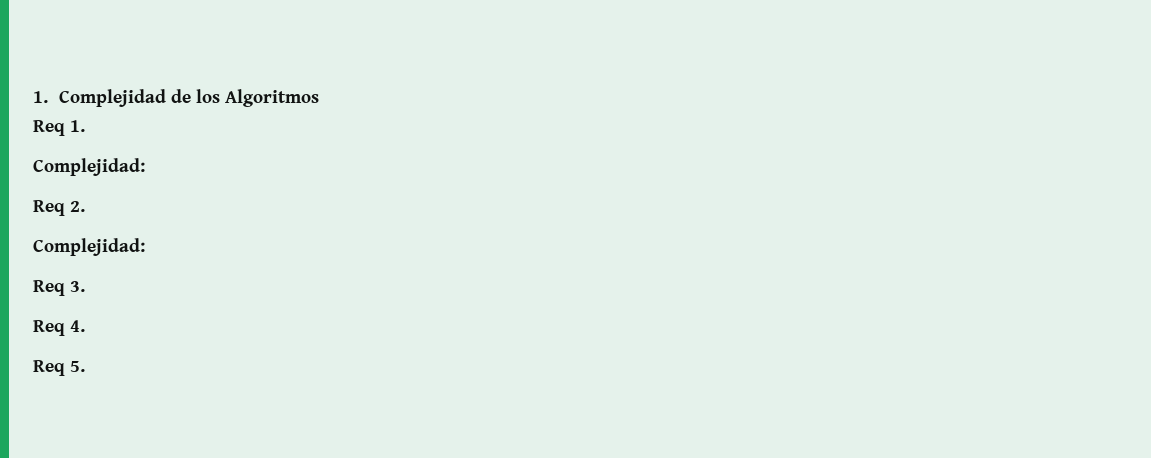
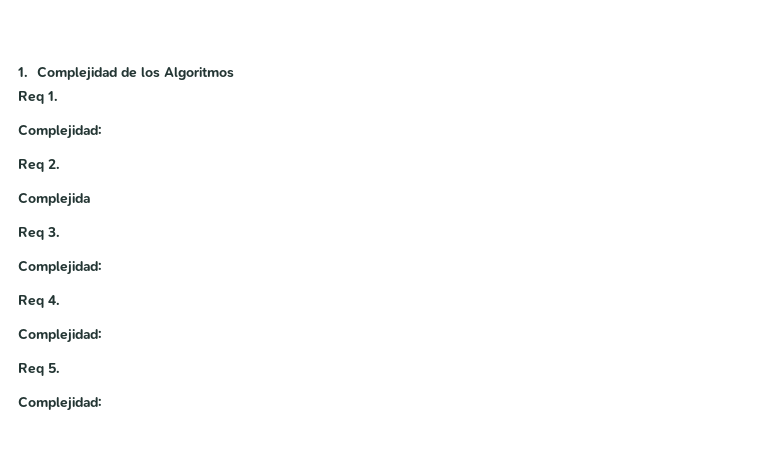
[33,238,145,256] Complejidad: -> [18,192,90,207] Complejida
(85, 286) none -> [18,260,102,275] // Complejidad:
(85, 326) none -> [18,328,102,343] // Complejidad:
(85, 366) none -> [18,396,102,411] // Complejidad:

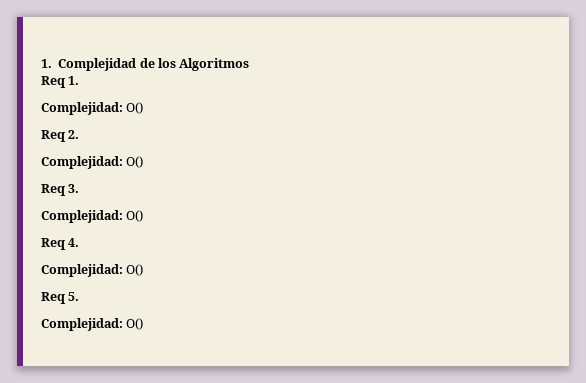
(102, 131) none -> [126,102,144,114] O()
[18,192,90,207] Complejida -> [41,156,144,169] Complejidad: O()
(102, 267) none -> [126,210,144,222] O()
(102, 335) none -> [126,264,144,276] O()
(102, 403) none -> [126,318,144,330] O()

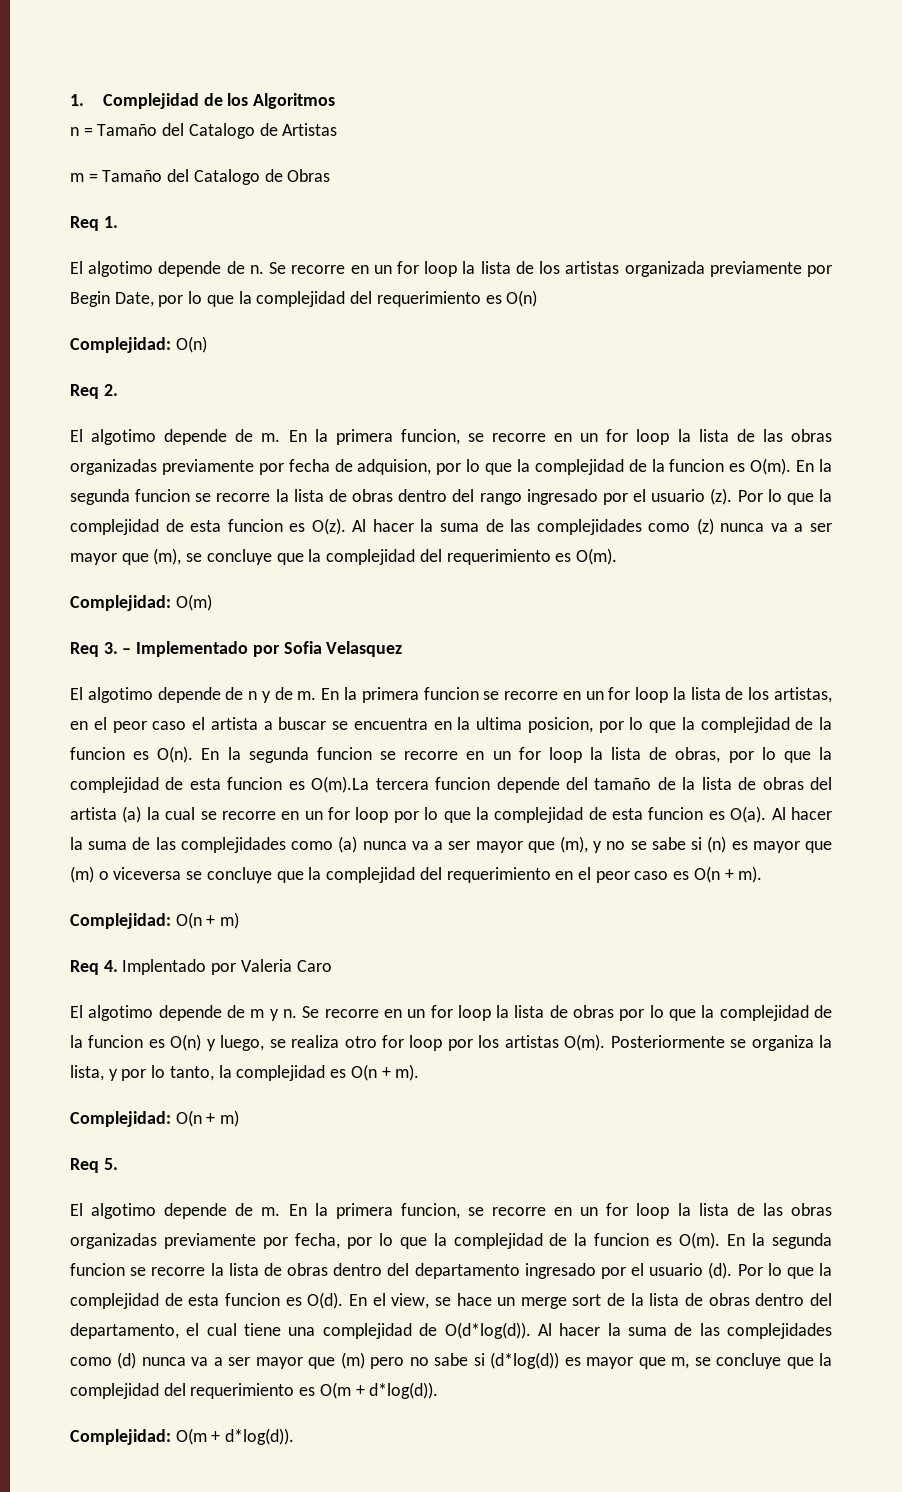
[41,76,80,88] [41,102,144,115] Req 1. // Complejidad: O() -> [70,123,338,139] [70,169,331,185] [70,216,118,231] [70,261,832,277] [70,290,538,307] [70,336,207,353] n = Tamaño del Catalogo de Artistas // m = Tamaño del Catalogo de Obras // Req 1. // El algotimo depende de n. Se recorre en un for loop la lista de los artistas organizada previamente por Begin Date, por lo que la complejidad del requerimiento es O(n) // Complejidad: O(n)
[41,156,144,169] // Complejidad: O() -> [70,429,832,445] [70,458,832,475] [70,488,832,505] [70,518,832,535] [70,548,617,565] [70,594,212,611] // El algotimo depende de m. En la primera funcion, se recorre en un for loop la lista de las obras organizadas previamente por fecha de adquision, por lo que la complejidad de la funcion es O(m). En la segunda funcion se recorre la lista de obras dentro del rango ingresado por el usuario (z). Por lo que la complejidad de esta funcion es O(z). Al hacer la suma de las complejidades como (z) nunca va a ser mayor que (m), se concluye que la complejidad del requerimiento es O(m). // Complejidad: O(m)
[41,210,144,223] [41,238,80,250] [41,264,144,277] [41,292,80,304] [41,318,144,331] // Complejidad: O() // Req 4. // Complejidad: O() // Req 5. // Complejidad: O() -> [122,641,403,657] [70,687,832,703] [70,717,832,733] [70,746,832,763] [70,776,832,793] [70,806,833,823] [70,836,833,853] [70,866,763,883] [70,912,240,929] [70,959,332,975] [70,1005,833,1021] [70,1034,833,1051] [70,1064,420,1081] [70,1110,240,1127] [70,1158,118,1173] [70,1203,832,1219] [70,1232,832,1249] [70,1262,832,1279] [70,1292,832,1309] [70,1322,833,1339] [70,1352,833,1369] [70,1382,439,1399] [70,1428,295,1445] – Implementado por Sofia Velasquez // El algotimo depende de n y de m. En la primera funcion se recorre en un for loop la lista de los artistas, en el peor caso el artista a buscar se encuentra en la ultima posicion, por lo que la complejidad de la funcion es O(n). En la segunda funcion se recorre en un for loop la lista de obras, por lo que la complejidad de esta funcion es O(m).La tercera funcion depende del tamaño de la lista de obras del artista (a) la cual se recorre en un for loop por lo que la complejidad de esta funcion es O(a). Al hacer la suma de las complejidades como (a) nunca va a ser mayor que (m), y no se sabe si (n) es mayor que (m) o viceversa se concluye que la complejidad del requerimiento en el peor caso es O(n + m). // Complejidad: O(n + m) // Req 4. Implentado por Valeria Caro // El algotimo depende de m y n. Se recorre en un for loop la lista de obras por lo que la complejidad de la funcion es O(n) y luego, se realiza otro for loop por los artistas O(m). Posteriormente se organiza la lista, y por lo tanto, la complejidad es O(n + m). // Complejidad: O(n + m) // Req 5. // El algotimo depende de m. En la primera funcion, se recorre en un for loop la lista de las obras organizadas previamente por fecha, por lo que la complejidad de la funcion es O(m). En la segunda funcion se recorre la lista de obras dentro del departamento ingresado por el usuario (d). Por lo que la complejidad de esta funcion es O(d). En el view, se hace un merge sort de la lista de obras dentro del departamento, el cual tiene una complejidad de O(d*log(d)). Al hacer la suma de las complejidades como (d) nunca va a ser mayor que (m) pero no sabe si (d*log(d)) es mayor que m, se concluye que la complejidad del requerimiento es O(m + d*log(d)). // Complejidad: O(m + d*log(d)).

